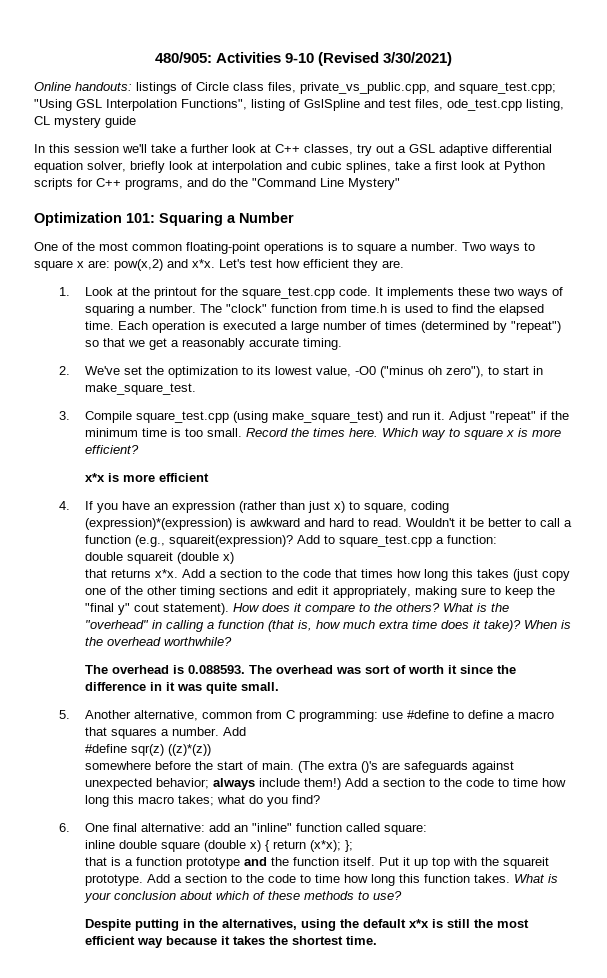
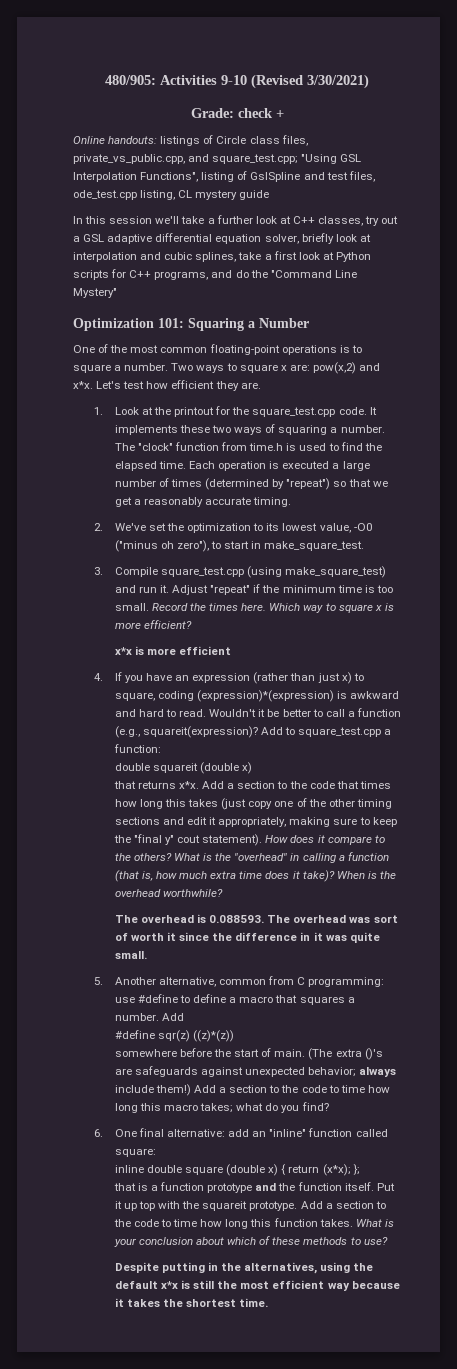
(453, 59) none -> [190,108,284,118] // Grade: check +

